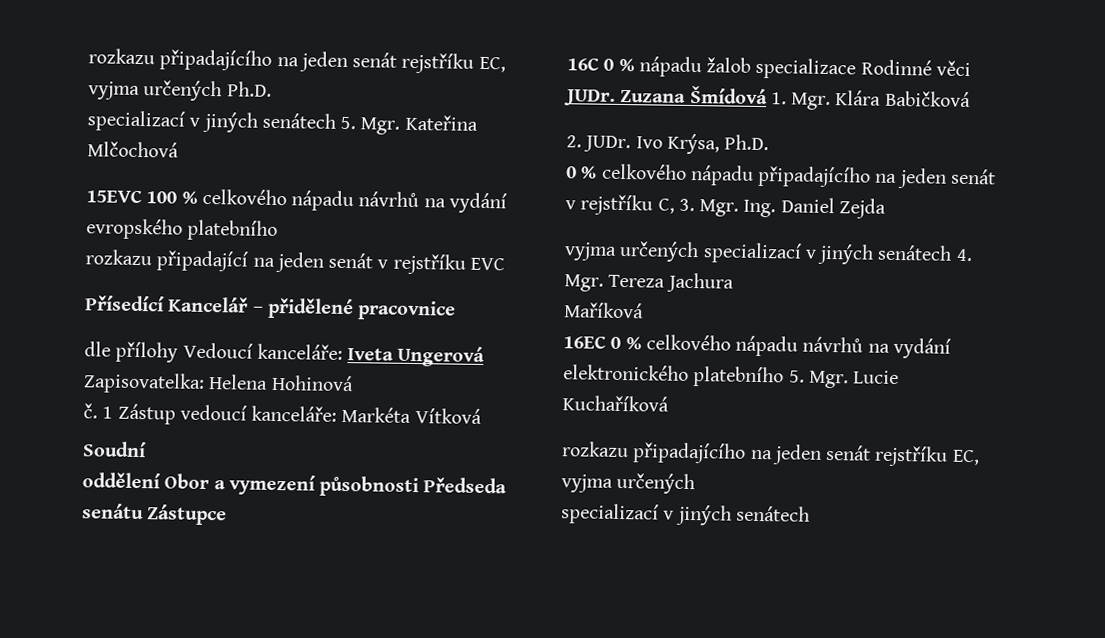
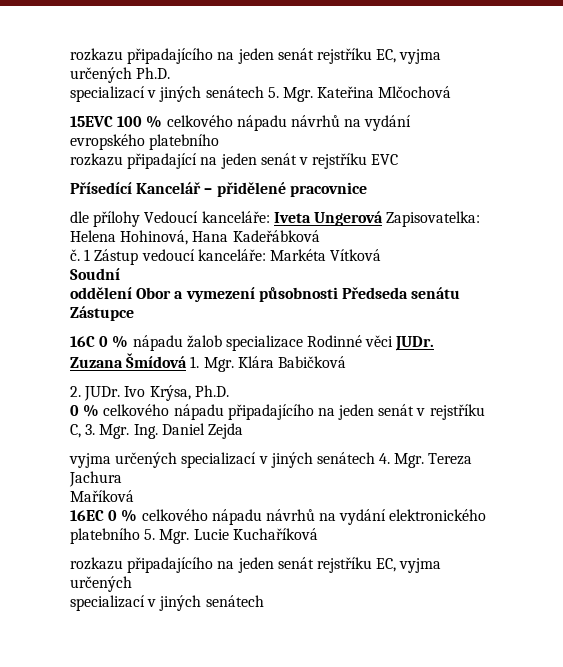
[270,374,354,392] Hohinová -> [120,230,320,245] Hohinová, Hana Kadeřábková

